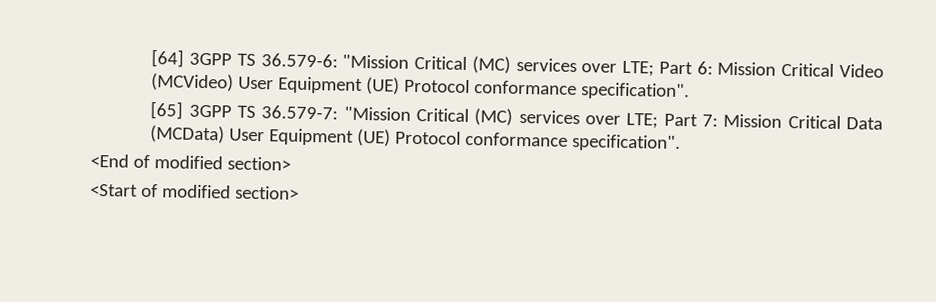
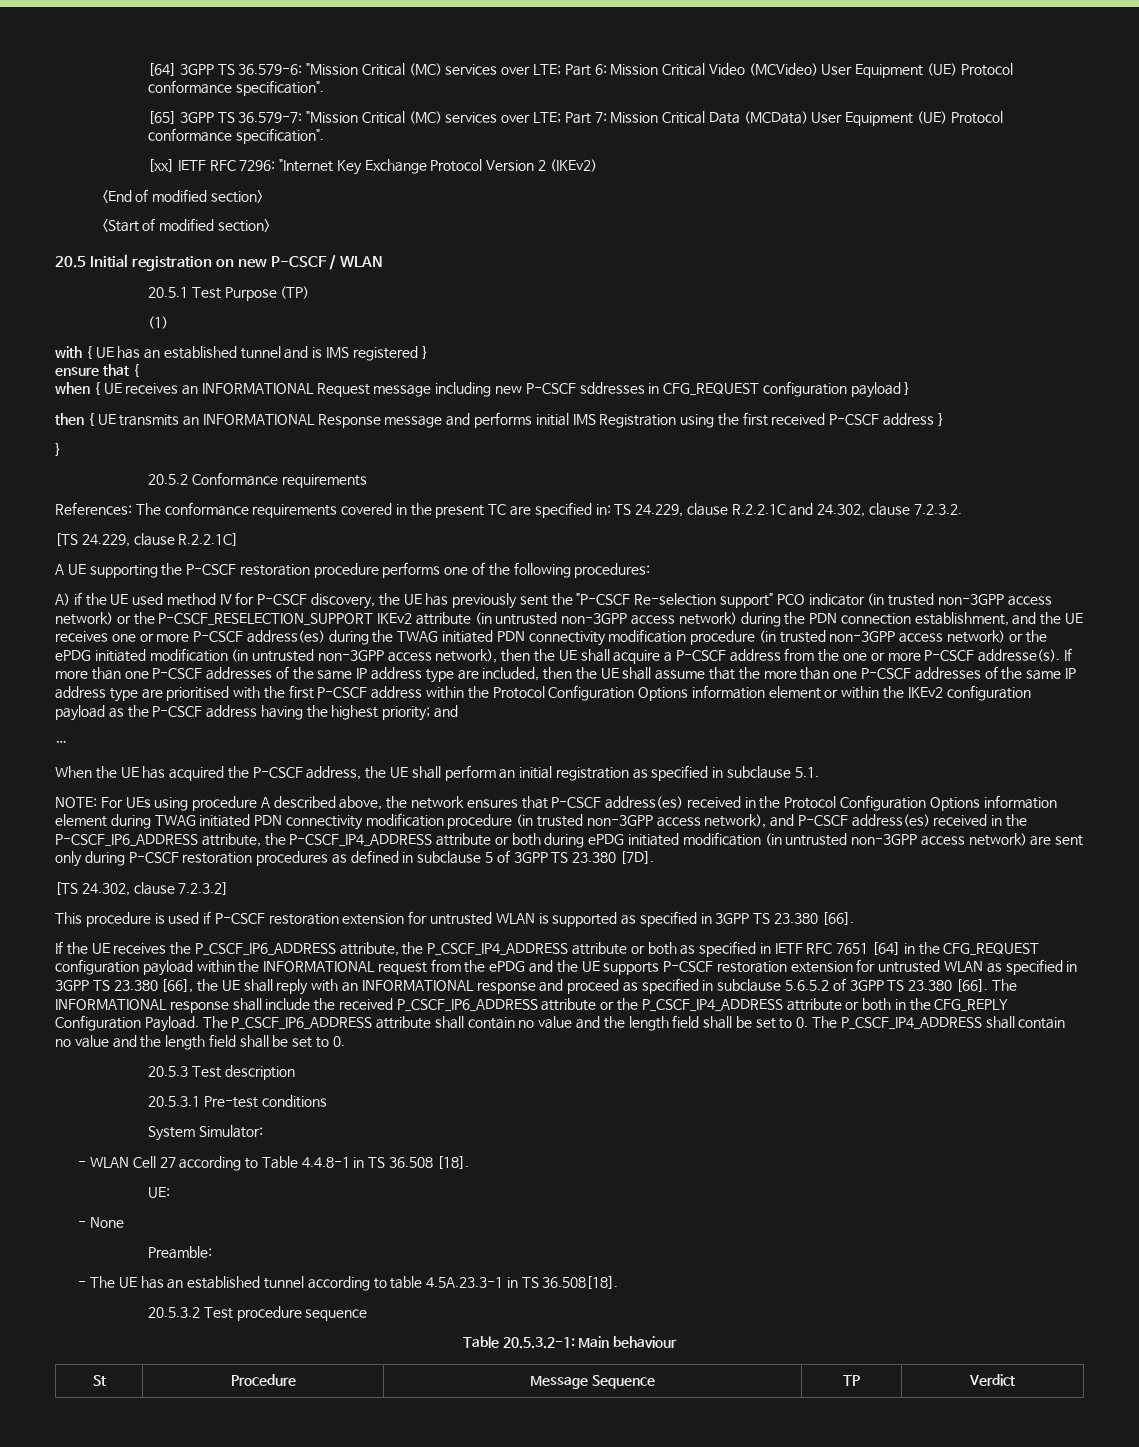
(682, 143) none -> [148,159,597,175] // [xx] IETF RFC 7296: "Internet Key Exchange Protocol Version 2 (IKEv2)
(299, 192) none -> [55,254,384,271] [148,286,310,301] [148,316,169,329] [55,346,428,361] [55,364,139,377] [55,381,911,398] [55,412,944,428] [55,443,61,456] [148,472,367,488] [55,502,962,518] [55,533,239,547] [55,562,651,578] [55,592,1052,609] [55,612,1084,627] [55,629,1047,646] [55,648,1072,664] [55,666,1076,683] [55,685,1031,702] [55,705,459,721] [55,740,67,747] [55,765,819,781] [55,795,1057,811] [55,813,1028,830] [55,832,1084,848] [55,850,654,867] [55,882,229,896] [55,911,854,927] [55,941,1040,957] [55,959,1078,976] [55,978,1017,995] [55,998,1009,1013] [55,1015,1066,1032] [55,1034,345,1050] [148,1065,295,1080] [148,1095,327,1108] [148,1125,263,1141] [78,1156,469,1171] [148,1187,171,1198] [78,1217,125,1228] [148,1246,213,1259] [78,1276,619,1291] [148,1306,368,1321] [462,1336,678,1349] [92,1375,106,1386] [230,1374,296,1386] [530,1375,655,1389] [843,1375,860,1386] [969,1374,1015,1386] // 20.5 Initial registration on new P-CSCF / WLAN // 20.5.1 Test Purpose (TP) // (1) // with { UE has an established tunnel and is IMS registered } // ensure that { // when { UE receives an INFORMATIONAL Request message including new P-CSCF sddresses in CFG_REQUEST configuration payload } // then { UE transmits an INFORMATIONAL Response message and performs initial IMS Registration using the first received P-CSCF address } // } // 20.5.2 Conformance requirements // References: The conformance requirements covered in the present TC are specified in: TS 24.229, clause R.2.2.1C and 24.302, clause 7.2.3.2. // [TS 24.229, clause R.2.2.1C] // A UE supporting the P-CSCF restoration procedure performs one of the following procedures: // A) if the UE used method IV for P-CSCF discovery, the UE has previously sent the "P-CSCF Re-selection support" PCO indicator (in trusted non-3GPP access network) or the P-CSCF_RESELECTION_SUPPORT IKEv2 attribute (in untrusted non-3GPP access network) during the PDN connection establishment, and the UE receives one or more P-CSCF address(es) during the TWAG initiated PDN connectivity modification procedure (in trusted non-3GPP access network) or the ePDG initiated modification (in untrusted non-3GPP access network), then the UE shall acquire a P-CSCF address from the one or more P-CSCF addresse(s). If more than one P-CSCF addresses of the same IP address type are included, then the UE shall assume that the more than one P-CSCF addresses of the same IP address type are prioritised with the first P-CSCF address within the Protocol Configuration Options information element or within the IKEv2 configuration payload as the P-CSCF address having the highest priority; and // … // When the UE has acquired the P-CSCF address, the UE shall perform an initial registration as specified in subclause 5.1. // NOTE: For UEs using procedure A described above, the network ensures that P-CSCF address(es) received in the Protocol Configuration Options information element during TWAG initiated PDN connectivity modification procedure (in trusted non-3GPP access network), and P-CSCF address(es) received in the P-CSCF_IP6_ADDRESS attribute, the P-CSCF_IP4_ADDRESS attribute or both during ePDG initiated modification (in untrusted non-3GPP access network) are sent only during P-CSCF restoration procedures as defined in subclause 5 of 3GPP TS 23.380 [7D]. // [TS 24.302, clause 7.2.3.2] // This procedure is used if P-CSCF restoration extension for untrusted WLAN is supported as specified in 3GPP TS 23.380 [66]. // If the UE receives the P_CSCF_IP6_ADDRESS attribute, the P_CSCF_IP4_ADDRESS attribute or both as specified in IETF RFC 7651 [64] in the CFG_REQUEST configuration payload within the INFORMATIONAL request from the ePDG and the UE supports P-CSCF restoration extension for untrusted WLAN as specified in 3GPP TS 23.380 [66], the UE shall reply with an INFORMATIONAL response and proceed as specified in subclause 5.6.5.2 of 3GPP TS 23.380 [66]. The INFORMATIONAL response shall include the received P_CSCF_IP6_ADDRESS attribute or the P_CSCF_IP4_ADDRESS attribute or both in the CFG_REPLY Configuration Payload. The P_CSCF_IP6_ADDRESS attribute shall contain no value and the length field shall be set to 0. The P_CSCF_IP4_ADDRESS shall contain no value and the length field shall be set to 0. // 20.5.3 Test description // 20.5.3.1 Pre-test conditions // System Simulator: // - WLAN Cell 27 according to Table 4.4.8-1 in TS 36.508 [18]. // UE: // - None // Preamble: // - The UE has an established tunnel according to table 4.5A.23.3-1 in TS 36.508[18]. // 20.5.3.2 Test procedure sequence // Table 20.5.3.2-1: Main behaviour // St | Procedure | Message Sequence | TP | Verdict

